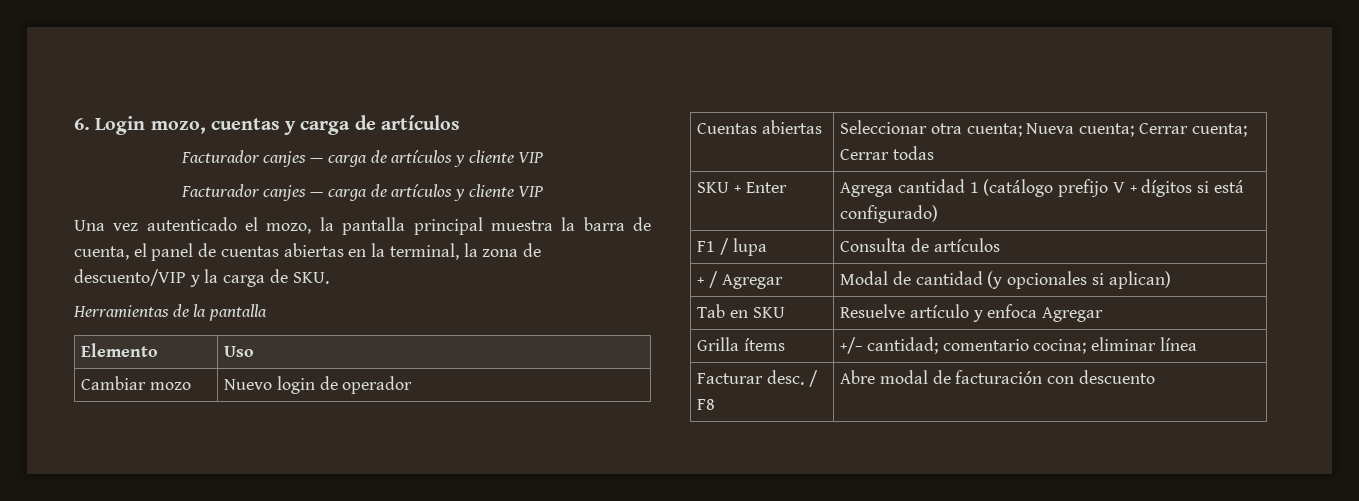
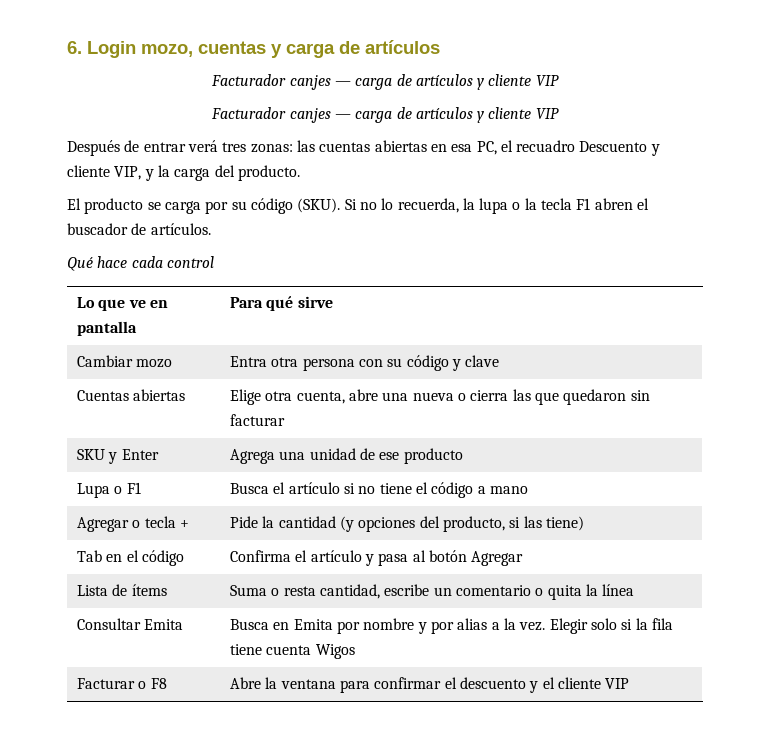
[74,217,652,235] [74,243,541,261] [74,269,329,287] [73,304,268,321] [81,343,159,357] [224,346,255,357] [81,376,191,390] [224,376,413,394] [697,120,822,134] [840,120,1247,137] [840,146,934,160] [697,182,741,193] Una vez autenticado el mozo, la pantalla principal muestra la barra de cuenta, el panel de cuentas abiertas en la terminal, la zona de descuento/VIP y la carga de SKU. // Herramientas de la pantalla // Elemento | Uso // Cambiar mozo | Nuevo login de operador // Cuentas abiertas | Seleccionar otra cuenta; Nueva cuenta; Cerrar cuenta; Cerrar todas // SKU + -> [67,140,660,156] [67,165,300,181] [67,198,650,214] [67,223,211,235] [67,256,214,271] [77,297,169,311] [77,321,138,336] [230,296,333,311] [77,355,173,368] [230,355,500,371] [77,389,186,401] [230,389,650,405] [230,414,286,426] [77,449,118,464] Después de entrar verá tres zonas: las cuentas abiertas en esa PC, el recuadro Descuento y cliente VIP, y la carga del producto. // El producto se carga por su código (SKU). Si no lo recuerda, la lupa o la tecla F1 abren el buscador de artículos. // Qué hace cada control // Lo que ve en pantalla | Para qué sirve // Cambiar mozo | Entra otra persona con su código y clave // Cuentas abiertas | Elige otra cuenta, abre una nueva o cierra las que quedaron sin facturar // SKU y
[897,179,1244,197] [840,205,939,223] [697,238,767,256] [840,238,1000,252] [697,271,783,289] [840,271,1171,289] [697,304,785,318] [840,304,1038,322] cantidad 1 (catálogo prefijo V + dígitos si está configurado) // F1 / lupa | Consulta de artículos // + / Agregar | Modal de cantidad (y opcionales si aplican) // Tab en SKU | Resuelve artículo y enfoca -> [279,448,463,464] [77,482,141,498] [230,482,529,498] [77,516,190,532] [230,516,585,532] [77,550,185,566] [230,550,468,566] una unidad de ese producto // Lupa o F1 | Busca el artículo si no tiene el código a mano // Agregar o tecla + | Pide la cantidad (y opciones del producto, si las tiene) // Tab en el código | Confirma el artículo y pasa al botón
[697,337,740,351] Grilla -> [77,584,128,596] Lista de
[840,337,1197,354] +/− cantidad; comentario cocina; eliminar línea -> [230,584,635,600] [77,618,184,630] [230,618,673,634] [230,644,355,659] Suma o resta cantidad, escribe un comentario o quita la línea // Consultar Emita | Busca en Emita por nombre y por alias a la vez. Elegir solo si la fila tiene cuenta Wigos
[766,370,818,387] desc. / -> [138,681,147,689] o
[879,370,1155,384] modal de facturación con descuento -> [265,677,630,693] la ventana para confirmar el descuento y el cliente VIP

